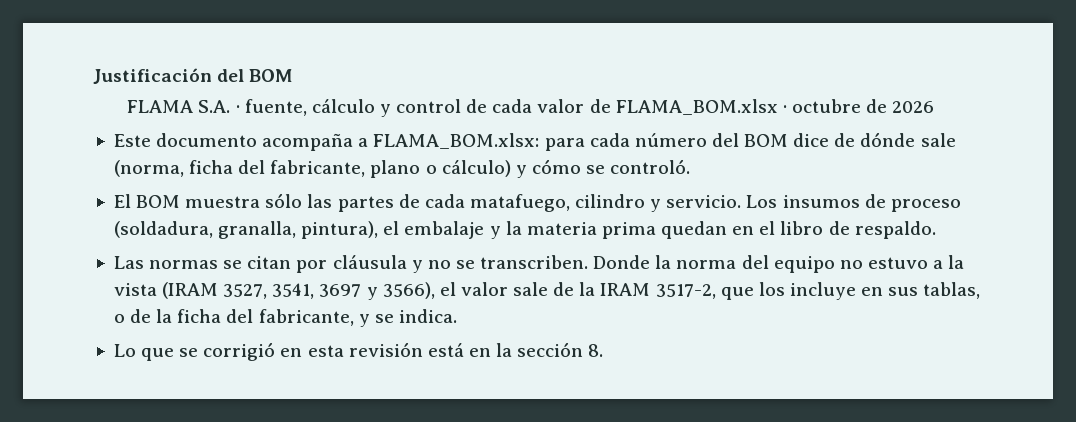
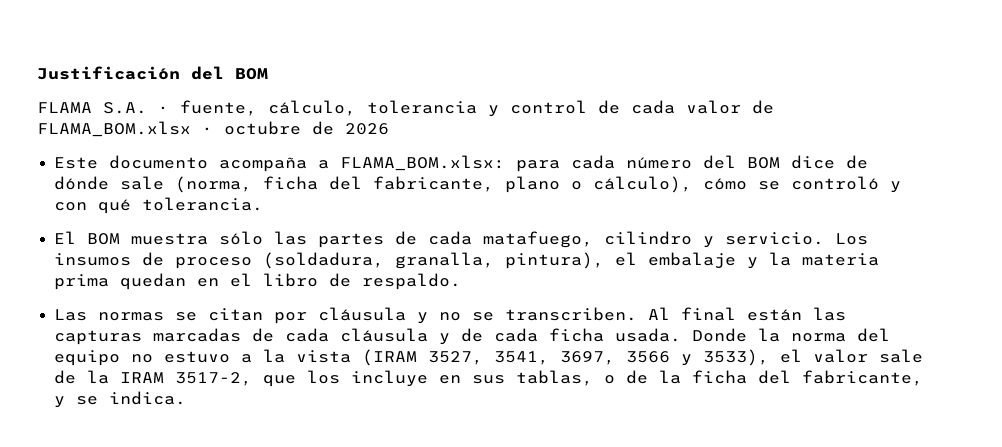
[311,99,375,113] cálculo -> [268,100,477,116] cálculo, tolerancia
[441,159,691,178] cálculo) y cómo se controló. -> [593,176,902,193] [54,197,264,214] cálculo), cómo se controló y con qué tolerancia.
(589, 262) none -> [648,307,847,321] [54,328,682,345] Al final están las capturas marcadas de cada cláusula y de cada ficha usada.
[319,282,435,300] 3697 y 3566), -> [560,349,770,366] 3697, 3566 y 3533),
[113,342,604,361] // Lo que se corrigió en esta revisión está en la sección 8. -> (187, 398) none

